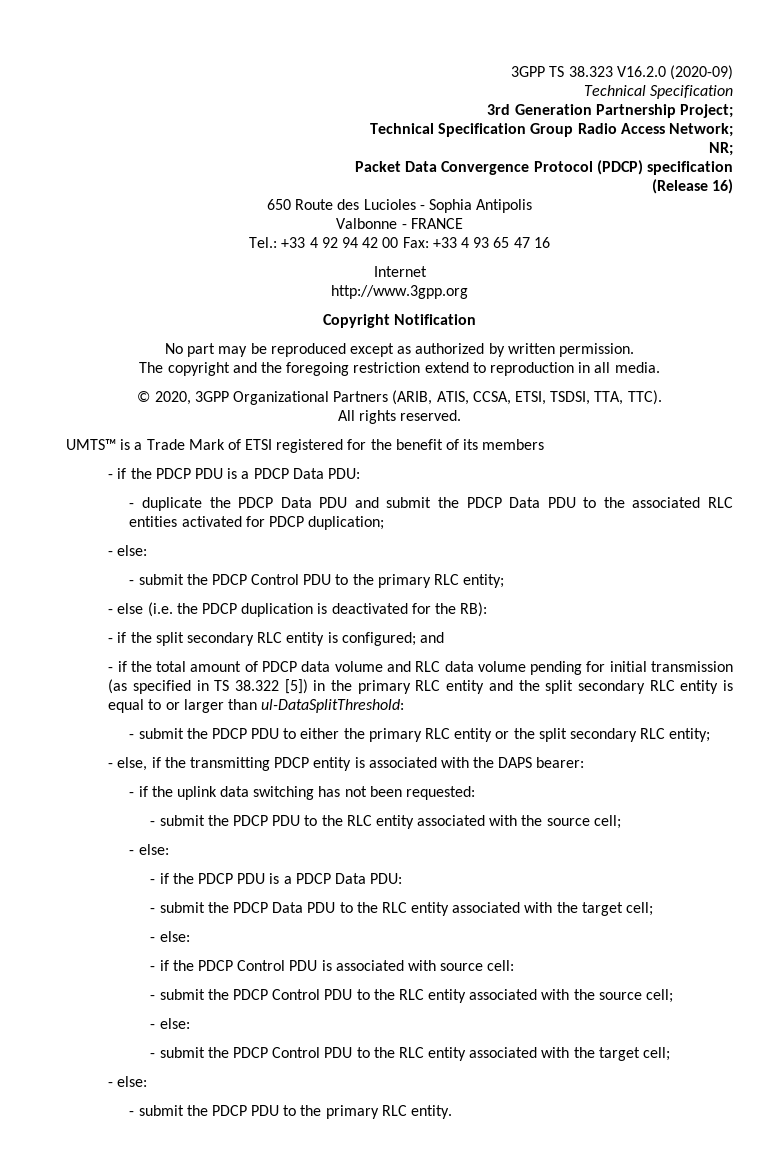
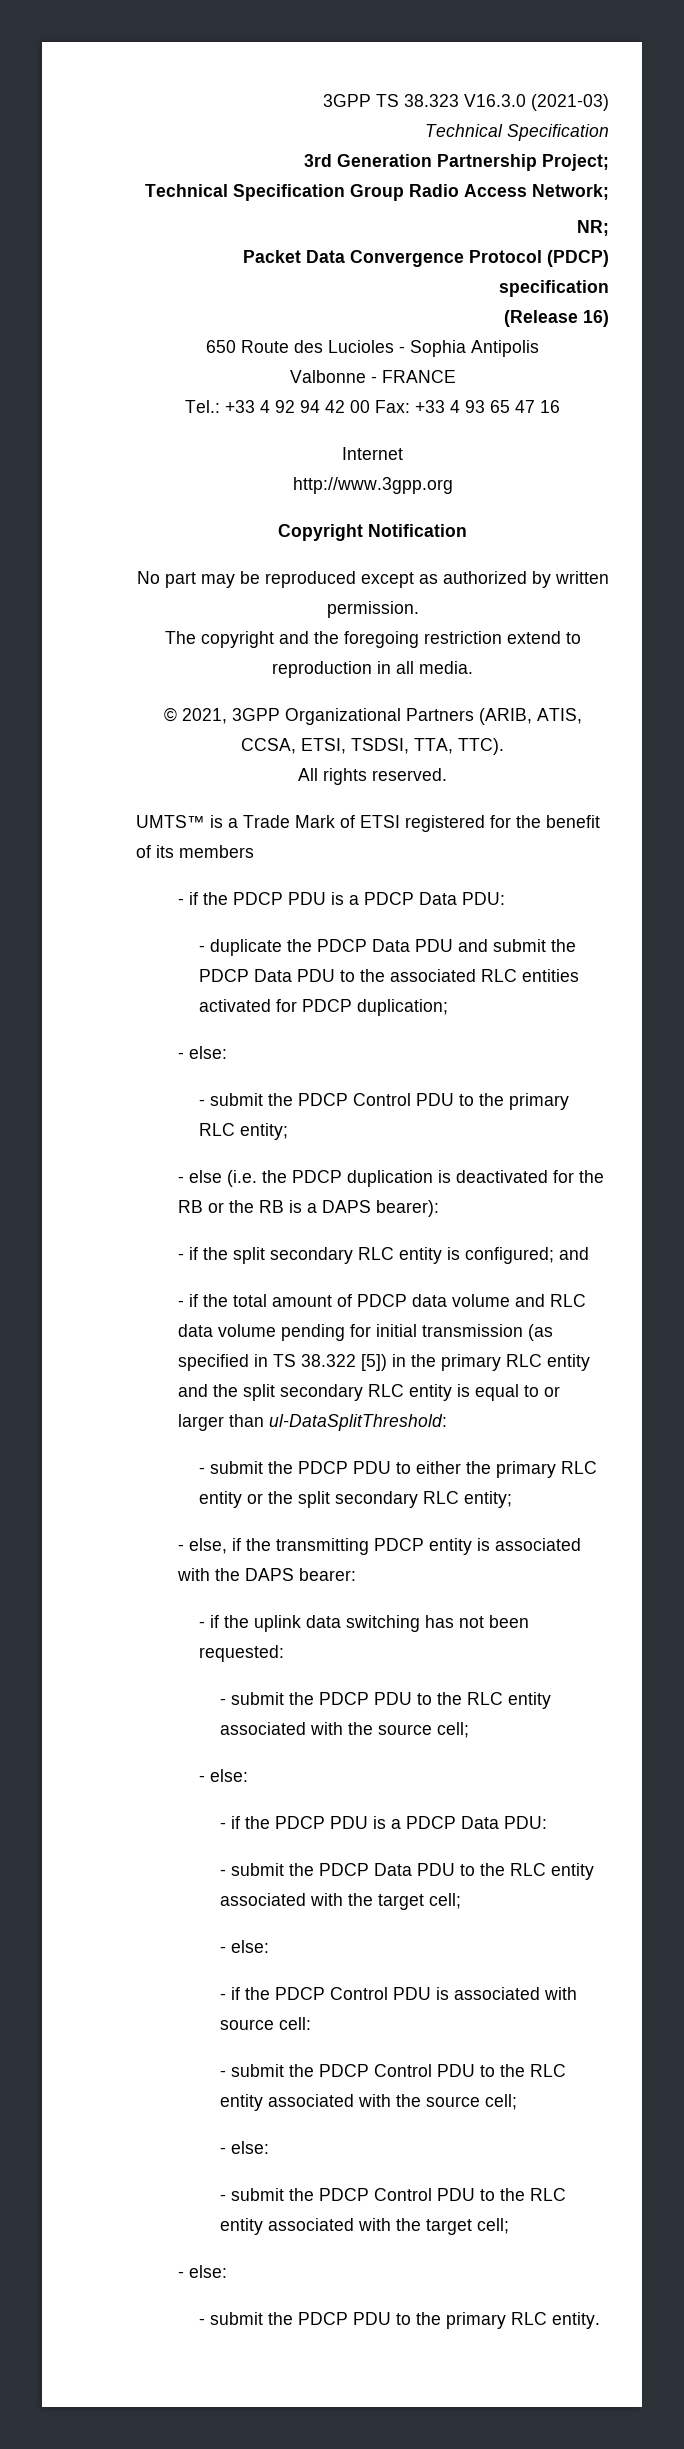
[616,65,733,80] V16.2.0 (2020-09) -> [464,94,609,111] V16.3.0 (2021-03)
[154,391,191,405] 2020, -> [181,708,227,724] 2021,
[460,602,488,617] RB): -> [177,1200,439,1217] RB or the RB is a DAPS bearer):

